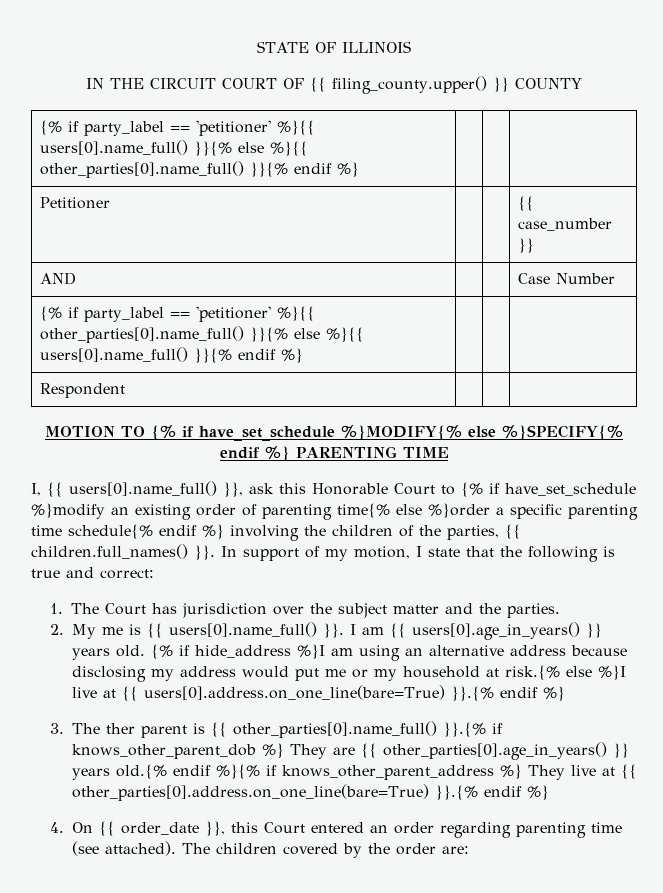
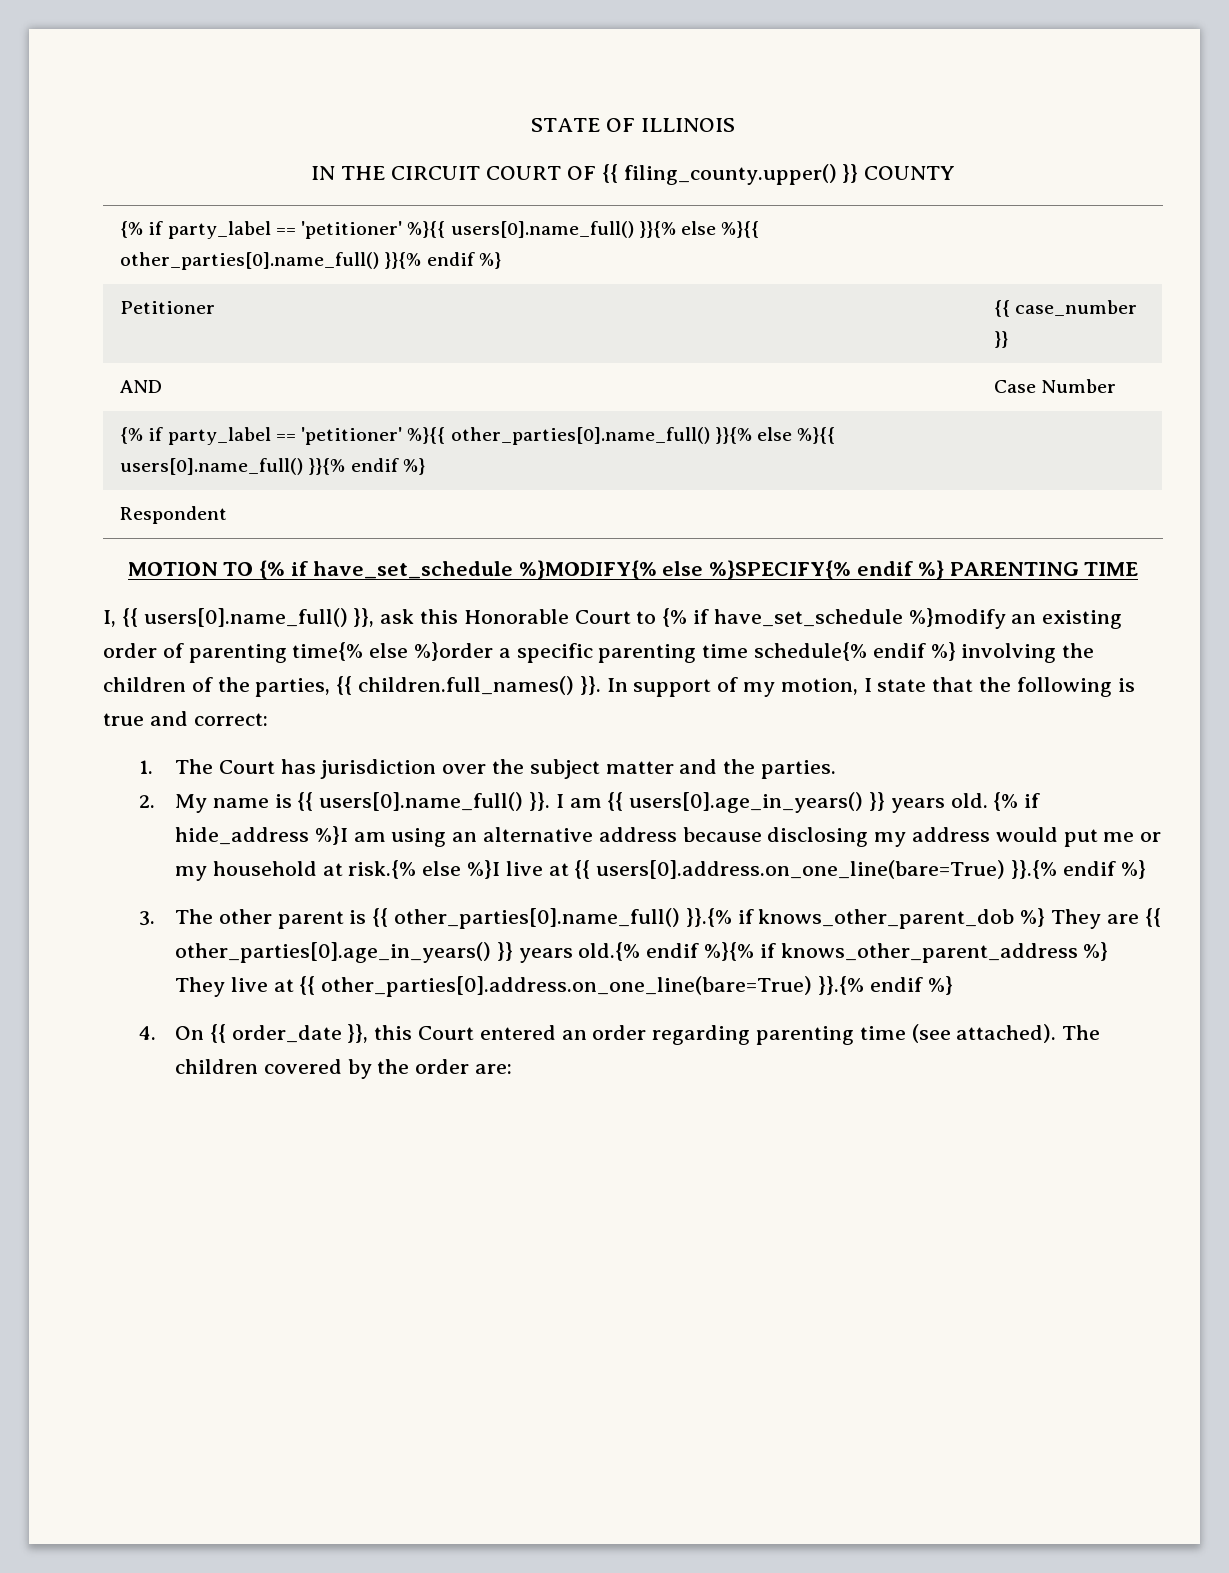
[101,627,123,635] me -> [212,798,269,808] name
[105,723,135,734] ther -> [218,909,272,924] other

